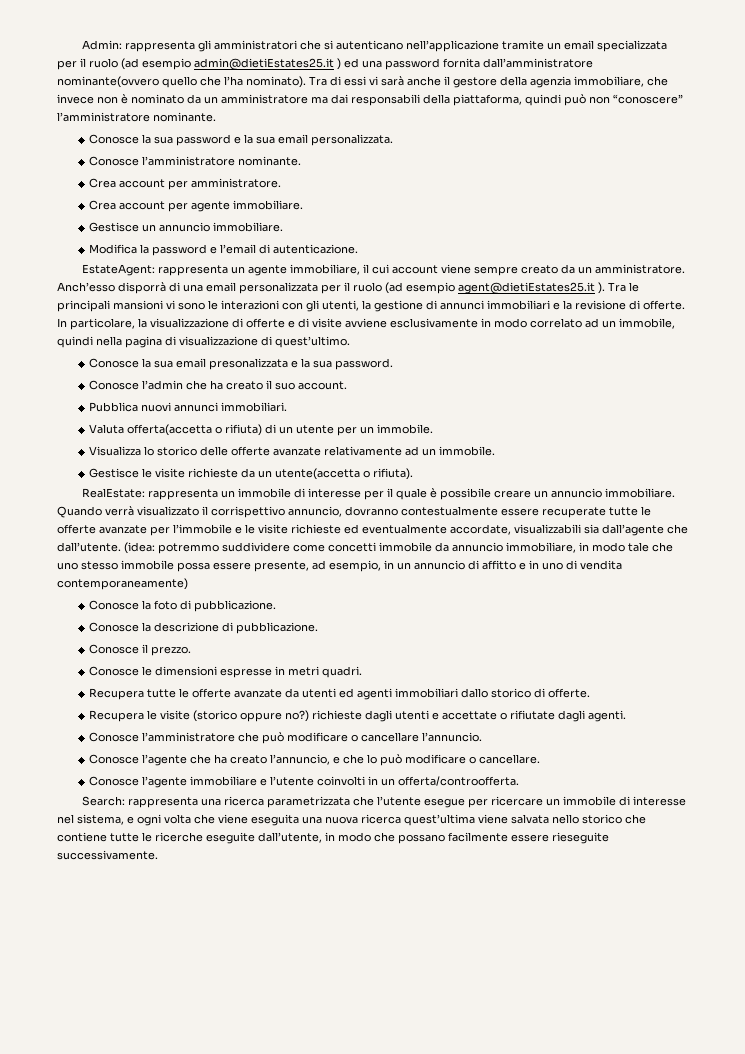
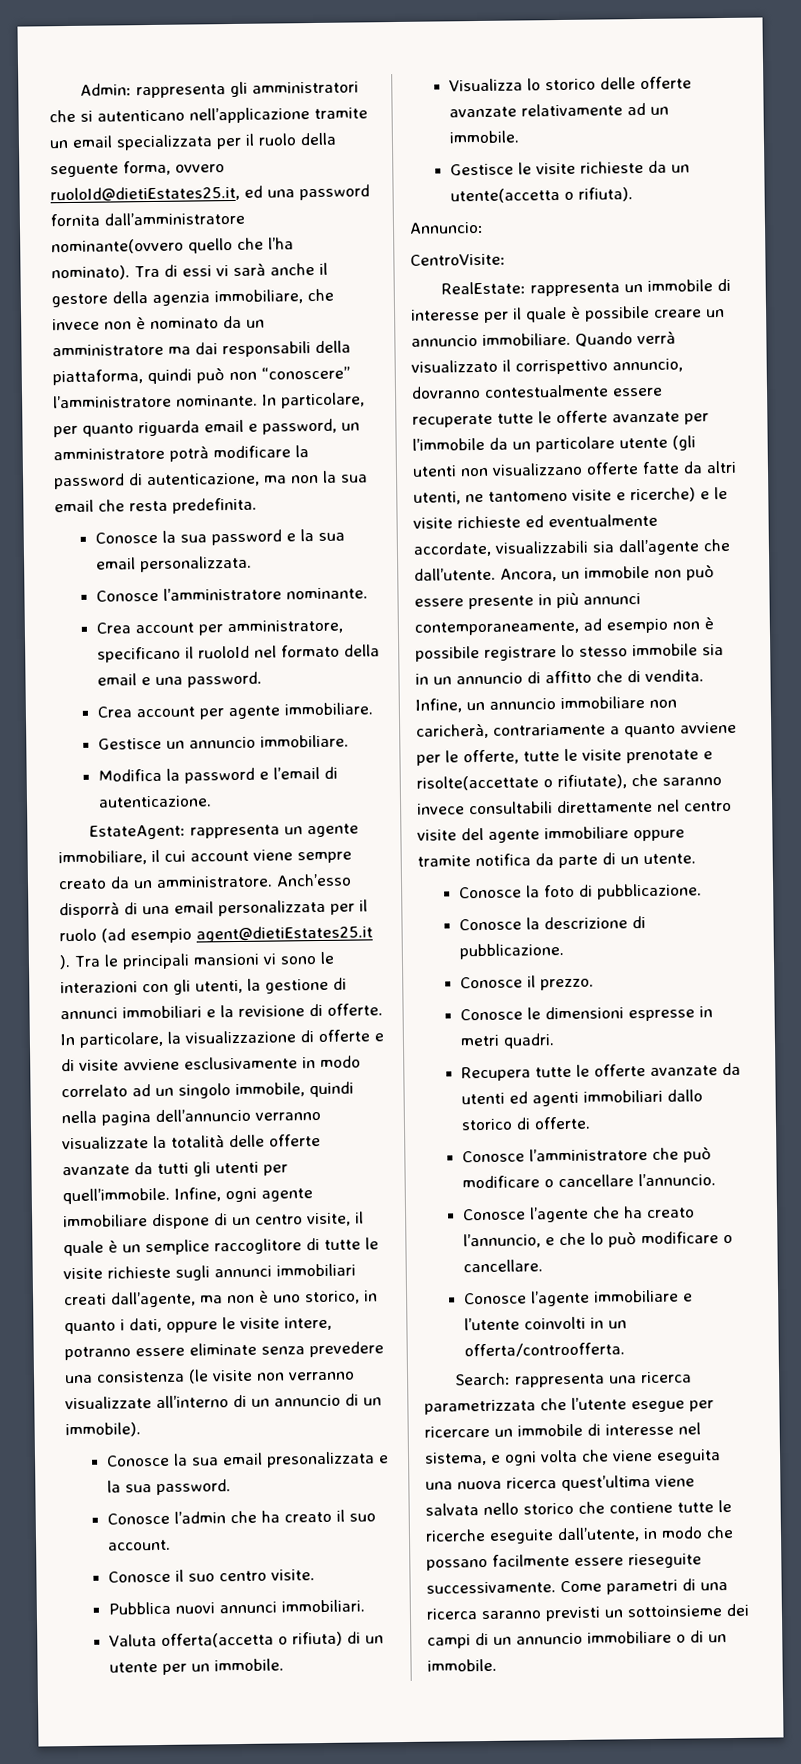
[121,58,341,70] (ad esempio admin@dietiEstates25.it ) -> [300,132,336,146] [50,160,225,178] [50,185,240,203] della seguente forma, ovvero ruoloId@dietiEstates25.it,
(216, 117) none -> [262,392,365,409] [53,418,360,438] [53,445,309,462] [53,470,368,490] [54,497,257,514] In particolare, per quanto riguarda email e password, un amministratore potrà modificare la password di autenticazione, ma non la sua email che resta predefinita.
[190,178,281,188] amministratore. -> [227,619,344,635] [97,644,381,663] [97,671,263,688] amministratore, specificano il ruoloId nel formato della email e una password.
(616, 324) none -> [178,1083,231,1099] singolo
[165,336,350,348] di visualizzazione di quest’ultimo. -> [155,1108,321,1123] [62,1134,321,1150] [62,1161,288,1177] [62,1187,313,1205] [63,1211,364,1230] [63,1237,379,1257] [63,1263,356,1281] [64,1290,378,1308] [64,1316,332,1335] [64,1341,384,1361] [64,1369,355,1384] [65,1393,382,1410] [65,1422,141,1438] dell’annuncio verranno visualizzate la totalità delle offerte avanzate da tutti gli utenti per quell’immobile. Infine, ogni agente immobiliare dispone di un centro visite, il quale è un semplice raccoglitore di tutte le visite richieste sugli annunci immobiliari creati dall’agente, ma non è uno storico, in quanto i dati, oppure le visite intere, potranno essere eliminate senza prevedere una consistenza (le visite non verranno visualizzate all’interno di un annuncio di un immobile).
(347, 385) none -> [108,1569,316,1583] // Conosce il suo centro visite.
(413, 474) none -> [409,221,484,234] [410,253,506,266] // Annuncio: // CentroVisite:
(232, 529) none -> [489,435,696,453] [412,460,737,477] [413,487,696,505] da un particolare utente (gli utenti non visualizzano offerte fatte da altri utenti, ne tantomeno visite e ricerche)
[124,542,673,554] [57,560,381,572] (idea: potremmo suddividere come concetti immobile da annuncio immobiliare, in modo tale che uno stesso immobile possa essere presente, ad esempio, -> [500,565,715,582] [414,592,641,610] [414,617,714,636] [415,643,724,662] Ancora, un immobile non può essere presente in più annunci contemporaneamente, ad esempio non è possibile registrare lo stesso immobile sia
[519,560,622,570] [57,578,188,590] e in uno di vendita contemporaneamente) -> [596,669,704,683] [415,696,677,713] [416,721,737,739] [416,748,713,766] [416,773,722,791] [417,799,732,815] [417,826,685,843] [417,852,696,869] che di vendita. Infine, un annuncio immobiliare non caricherà, contrariamente a quanto avviene per le offerte, tutte le visite prenotate e risolte(accettate o rifiutate), che saranno invece consultabili direttamente nel centro visite del agente immobiliare oppure tramite notifica da parte di un utente.
[88,710,626,722] // Recupera le visite (storico oppure no?) richieste dagli utenti e accettate o rifiutate dagli agenti. -> (592, 1123) none
(158, 855) none -> [560,1578,728,1595] [426,1603,749,1622] [427,1630,727,1649] [427,1658,497,1672] Come parametri di una ricerca saranno previsti un sottoinsieme dei campi di un annuncio immobiliare o di un immobile.

